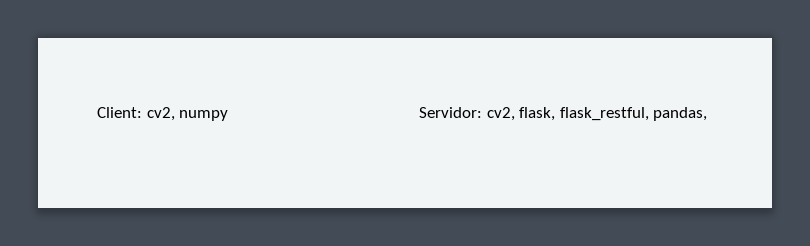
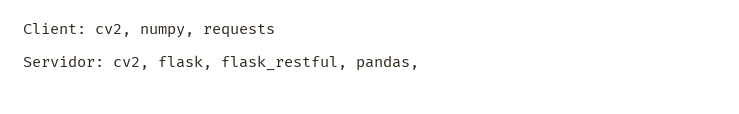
[179,110,229,121] numpy -> [140,24,275,38] numpy, requests

